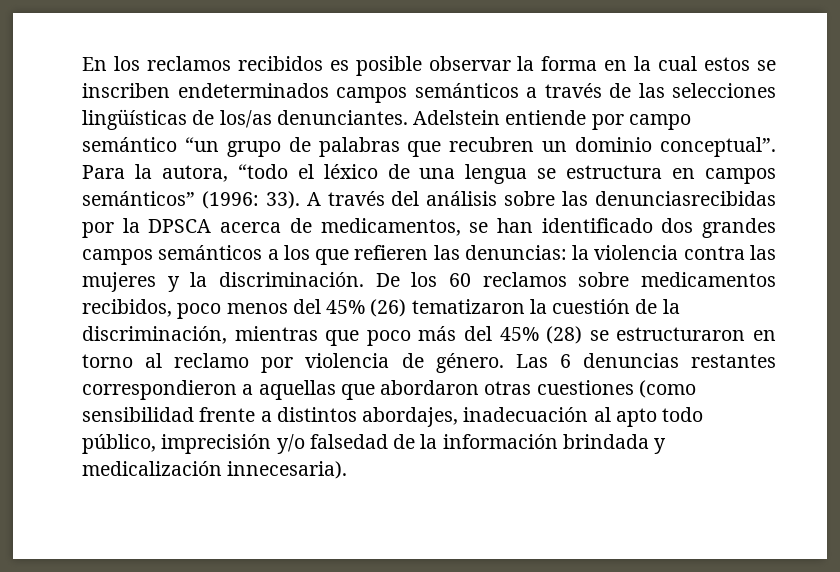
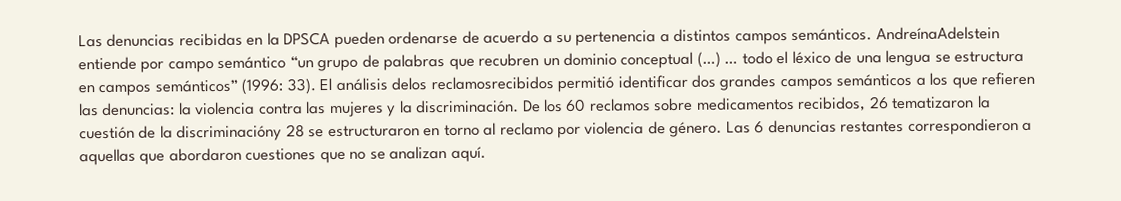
[82,56,776,76] [82,83,776,103] [82,109,501,130] En los reclamos recibidos es posible observar la forma en la cual estos se inscriben endeterminados campos semánticos a través de las selecciones lingüísticas de los/as denunciantes. Adelstein -> [78,26,1000,48] Las denuncias recibidas en la DPSCA pueden ordenarse de acuerdo a su pertenencia a distintos campos semánticos. AndreínaAdelstein
[660,137,777,157] [82,164,288,182] conceptual”. Para la autora, “todo -> [620,51,773,69] conceptual (…) … todo
[306,191,777,206] [82,218,653,238] A través del análisis sobre las denunciasrecibidas por la DPSCA acerca de medicamentos, se han identificado -> [319,74,688,93] El análisis delos reclamosrecibidos permitió identificar
[177,299,407,319] poco menos del 45% (26) -> [868,96,889,110] 26
[82,326,583,346] discriminación, mientras que poco más del 45% (28) -> [176,124,305,142] discriminacióny 28
[484,380,696,398] [82,407,704,427] [82,434,667,454] [82,461,348,479] otras cuestiones (como sensibilidad frente a distintos abordajes, inadecuación al apto todo público, imprecisión y/o falsedad de la información brindada y medicalización innecesaria). -> [245,145,486,164] cuestiones que no se analizan aquí.

